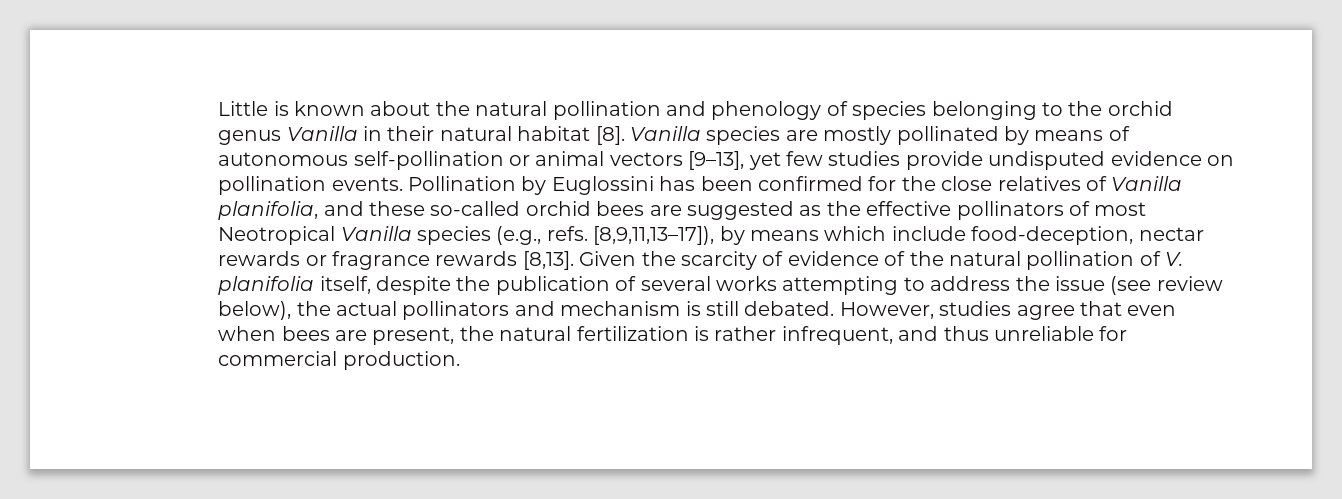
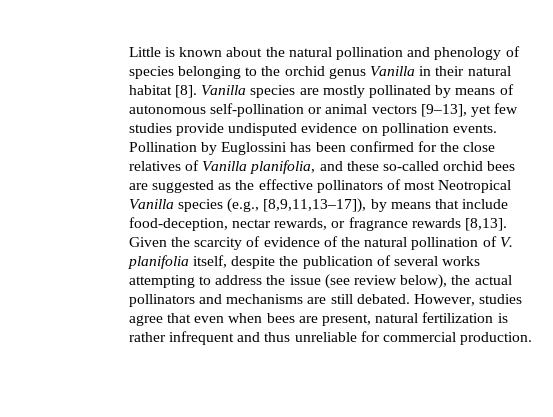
[546,226,588,241] refs. -> (260, 205) none
[824,226,887,241] which -> [435,199,460,209] that
[218,251,301,266] rewards -> [274,218,328,230] rewards,
[560,301,701,316] mechanism is -> [226,294,327,304] mechanisms are
[459,326,494,341] the -> (372, 320) none
[781,326,893,345] infrequent, -> [169,331,235,345] infrequent

